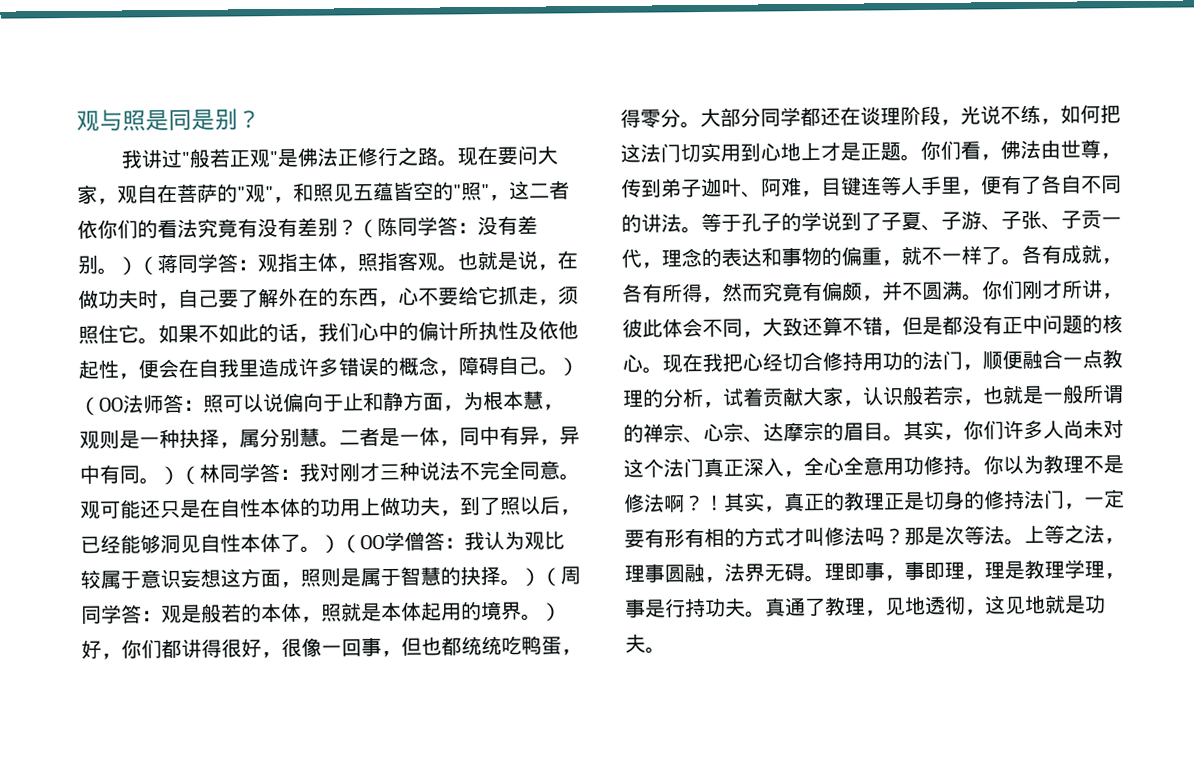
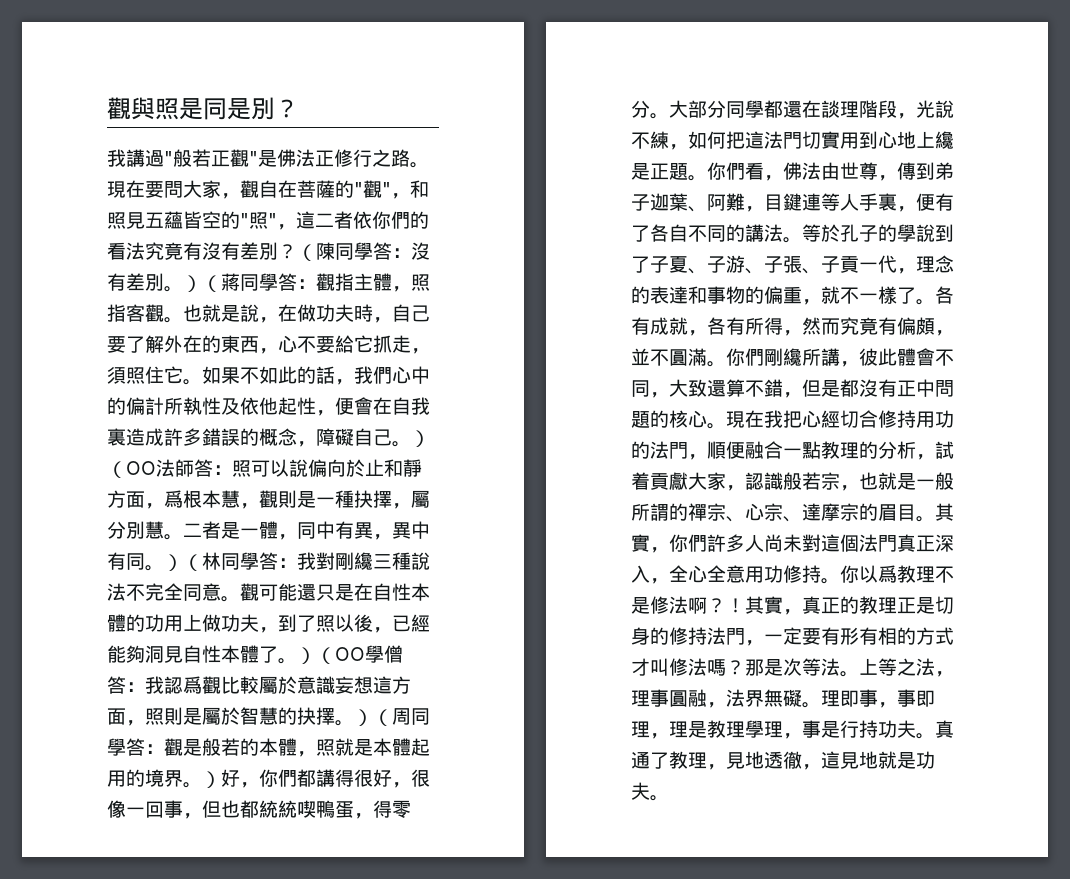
[76,109,123,132] 观与 -> [107,97,155,120] 觀與
[214,108,238,131] 别 -> [251,97,275,120] 別
[140,148,182,169] 讲过 -> [126,149,164,167] 講過
[248,149,270,168] 观 -> [230,149,249,167] 觀
[456,145,558,167] [77,183,266,205] 现在要问大家，观自在菩萨的"观 -> [107,180,382,199] 現在要問大家，觀自在菩薩的"觀
[333,181,394,202] 见五蕴 -> [126,211,183,229] 見五蘊
[509,180,530,200] 这 -> [296,211,315,229] 這
[117,219,138,239] 们 -> [391,211,410,229] 們
[257,215,538,239] [77,252,338,276] 没有差别？（陈同学答：没有差别。）（蒋同学答：观指主体 -> [202,242,430,261] [107,273,392,292] 沒有差別？（陳同學答：沒有差別。）（蔣同學答：觀指主體
[417,252,438,271] 观 -> [145,304,164,322] 觀
[517,250,538,270] 说 -> [240,304,259,322] 說
[138,289,159,309] 时 -> [354,304,373,322] 時
[338,287,359,307] 东 -> [221,335,240,353] 東
[458,286,479,306] 给 -> [335,335,354,353] 給
[558,286,579,305] 须 -> [107,367,126,384] 須
[278,322,359,343] 话，我们 -> [316,366,392,385] 話，我們
[438,320,499,341] 计所执 -> [145,397,202,415] 計所執
[158,357,379,379] 会在自我里造成许多错误 -> [354,397,430,415] [107,428,240,446] 會在自我裏造成許多錯誤
[478,356,499,376] 碍 -> [335,428,354,446] 礙
[143,394,164,414] 师 -> [175,459,194,477] 師
[263,390,564,413] [79,427,300,449] 说偏向于止和静方面，为根本慧，观则是一种抉择，属分别 -> [289,459,422,477] [107,490,430,509] [107,521,145,539] 說偏向於止和靜方面，爲根本慧，觀則是一種抉擇，屬分別
[419,426,440,446] 体 -> [259,521,278,539] 體
[519,426,580,446] 异，异 -> [354,522,411,540] 異，異
[239,461,440,483] 学答：我对刚才三种说 -> [240,552,430,570] 學答：我對剛纔三種說
[80,499,161,519] 观可能还 -> [240,583,316,601] 觀可能還
[280,497,301,518] 体 -> [107,614,126,632] 體
[540,495,581,516] [80,533,281,554] 后，已经能够洞见自性本体 -> [354,614,430,633] [107,645,259,663] 後，已經能夠洞見自性本體
[384,531,405,552] 学 -> [365,645,384,663] 學
[484,530,565,551] [80,567,401,589] 认为观比较属于意识妄想这方面，照则是属于 -> [164,676,411,694] [107,707,240,726] 認爲觀比較屬於意識妄想這方面，照則是屬於
[480,565,501,586] 择 -> [316,707,335,725] 擇
[101,604,182,624] 学答：观 -> [107,738,183,756] 學答：觀
[281,602,302,623] 体 -> [278,738,297,756] 體
[401,601,422,621] 体 -> [392,738,411,756] 體
[141,638,202,659] 们都讲 -> [278,769,335,787] 們都講
[461,635,542,656] 统统吃鸭 -> [259,800,335,818] 統統喫鴨
[780,104,1121,127] [620,140,961,163] 学都还在谈理阶段，光说不练，如何把这法门切实用到心地上才是正题。你们 -> [745,100,954,119] [631,131,954,150] [631,162,745,181] 學都還在談理階段，光說不練，如何把這法門切實用到心地上纔是正題。你們
[621,178,642,198] 传 -> [897,162,916,180] 傳
[721,175,962,198] 叶、阿难，目键连等人手里 -> [669,193,897,212] 葉、阿難，目鍵連等人手裏
[641,211,842,234] 讲法。等于孔子的学说 -> [745,224,935,243] 講法。等於孔子的學說
[1021,209,1102,230] 张、子贡 -> [783,256,859,274] 張、子貢
[741,247,762,267] 达 -> [669,286,688,304] 達
[961,245,982,265] 样 -> [878,286,897,304] 樣
[842,279,1123,302] [622,314,1083,338] 颇，并不圆满。你们刚才所讲，彼此体会不同，大致还算不错，但是都没有正中问题 -> [916,317,954,336] [631,348,954,367] [631,379,954,398] [631,411,650,428] 頗，並不圓滿。你們剛纔所講，彼此體會不同，大致還算不錯，但是都沒有正中問題
[662,354,683,374] 现 -> [726,411,745,428] 現
[762,352,783,372] 经 -> [821,410,840,428] 經
[942,350,1003,371] 门，顺 -> [669,441,726,460] 門，順
[1082,349,1103,369] 点 -> [802,441,821,459] 點
[723,386,904,408] 试着贡献大家，认识 -> [935,441,954,459] [631,472,783,491] 試着貢獻大家，認識
[1103,384,1124,404] [623,423,664,443] 谓的禅 -> [650,503,707,521] 謂的禪
[763,422,784,442] 达 -> [802,503,821,521] 達
[923,419,1124,441] [623,458,704,478] 实，你们许多人尚未对这个法门 -> [631,534,897,553] 實，你們許多人尚未對這個法門
[1023,454,1044,475] 为 -> [878,565,897,583] 爲
[744,492,765,512] 实 -> [764,596,783,614] 實
[1044,489,1065,509] 门 -> [726,628,745,645] 門
[864,527,885,546] 吗 -> [707,659,726,676] 嗎
[664,564,685,583] 圆 -> [669,690,688,707] 圓
[764,563,805,582] 无碍 -> [764,689,802,707] 無礙
[1064,559,1085,579] 学 -> [745,720,764,738] 學
[885,595,1026,616] 见地透彻，这见 -> [726,751,859,770] 見地透徹，這見

